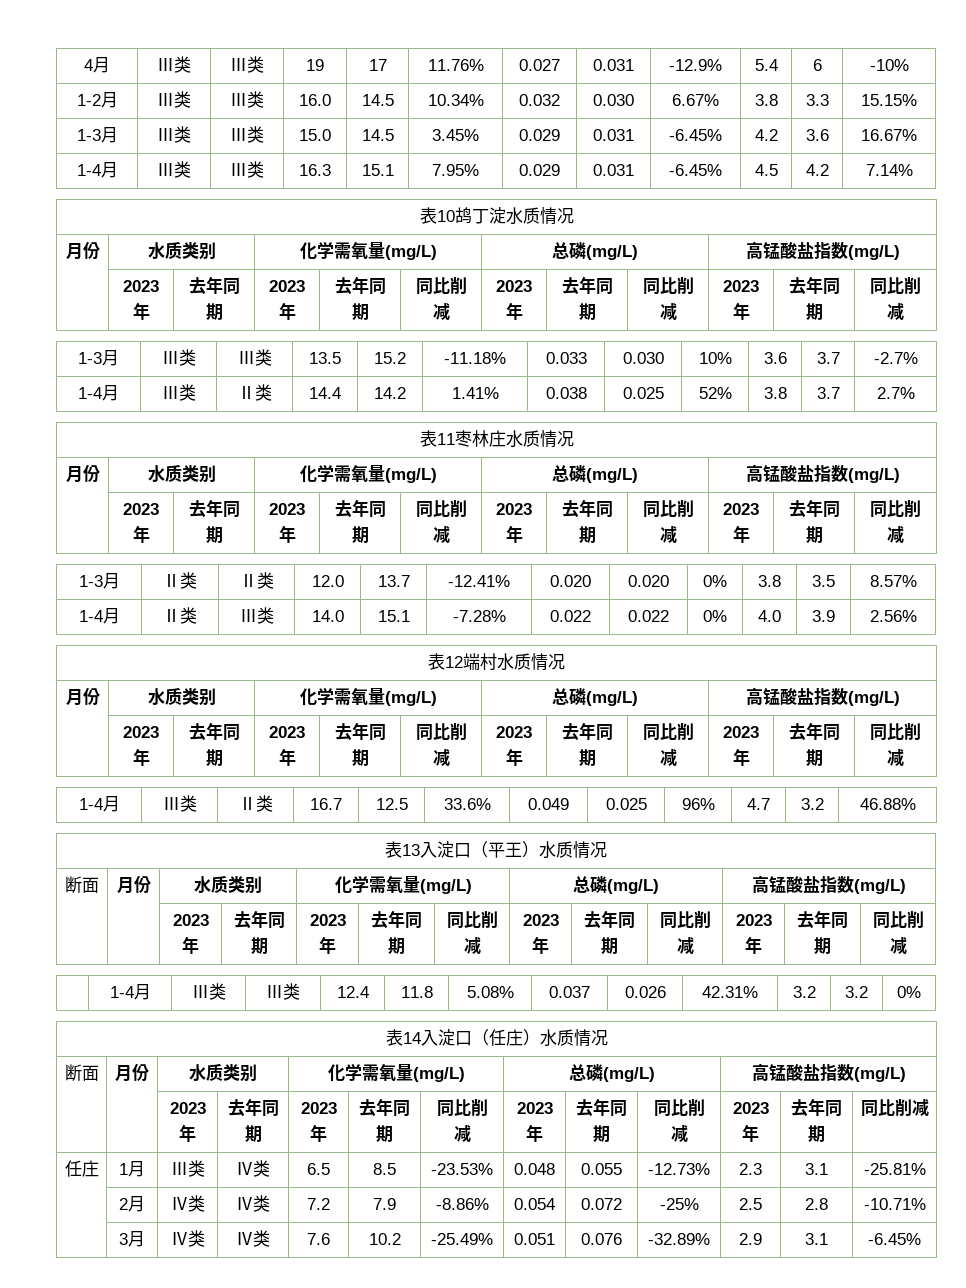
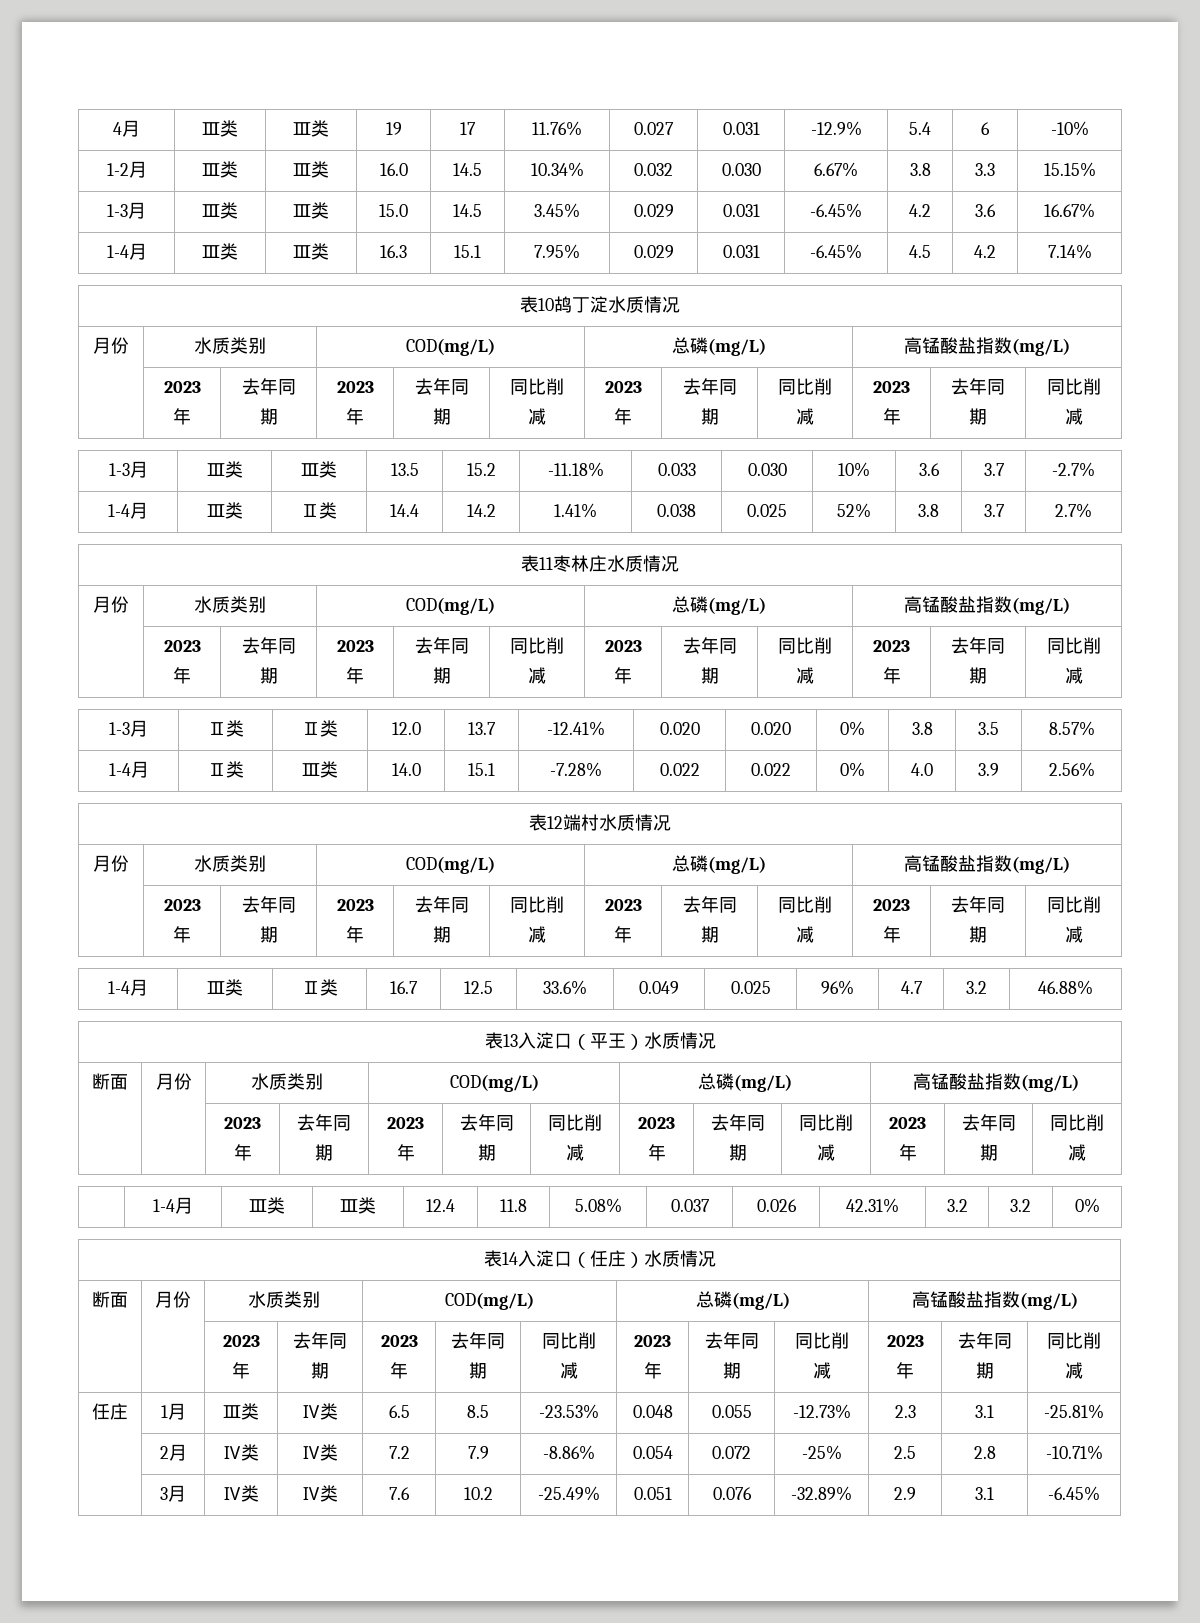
[299,241,437,260] 化学需氧量(mg/L) -> [406,338,495,356] COD(mg/L)
[299,464,437,483] 化学需氧量(mg/L) -> [406,597,495,615] COD(mg/L)
[299,687,437,706] 化学需氧量(mg/L) -> [406,856,495,874] COD(mg/L)
[334,875,472,894] 化学需氧量(mg/L) -> [449,1074,539,1092] COD(mg/L)
[327,1063,465,1082] 化学需氧量(mg/L) -> [445,1292,534,1310] COD(mg/L)

